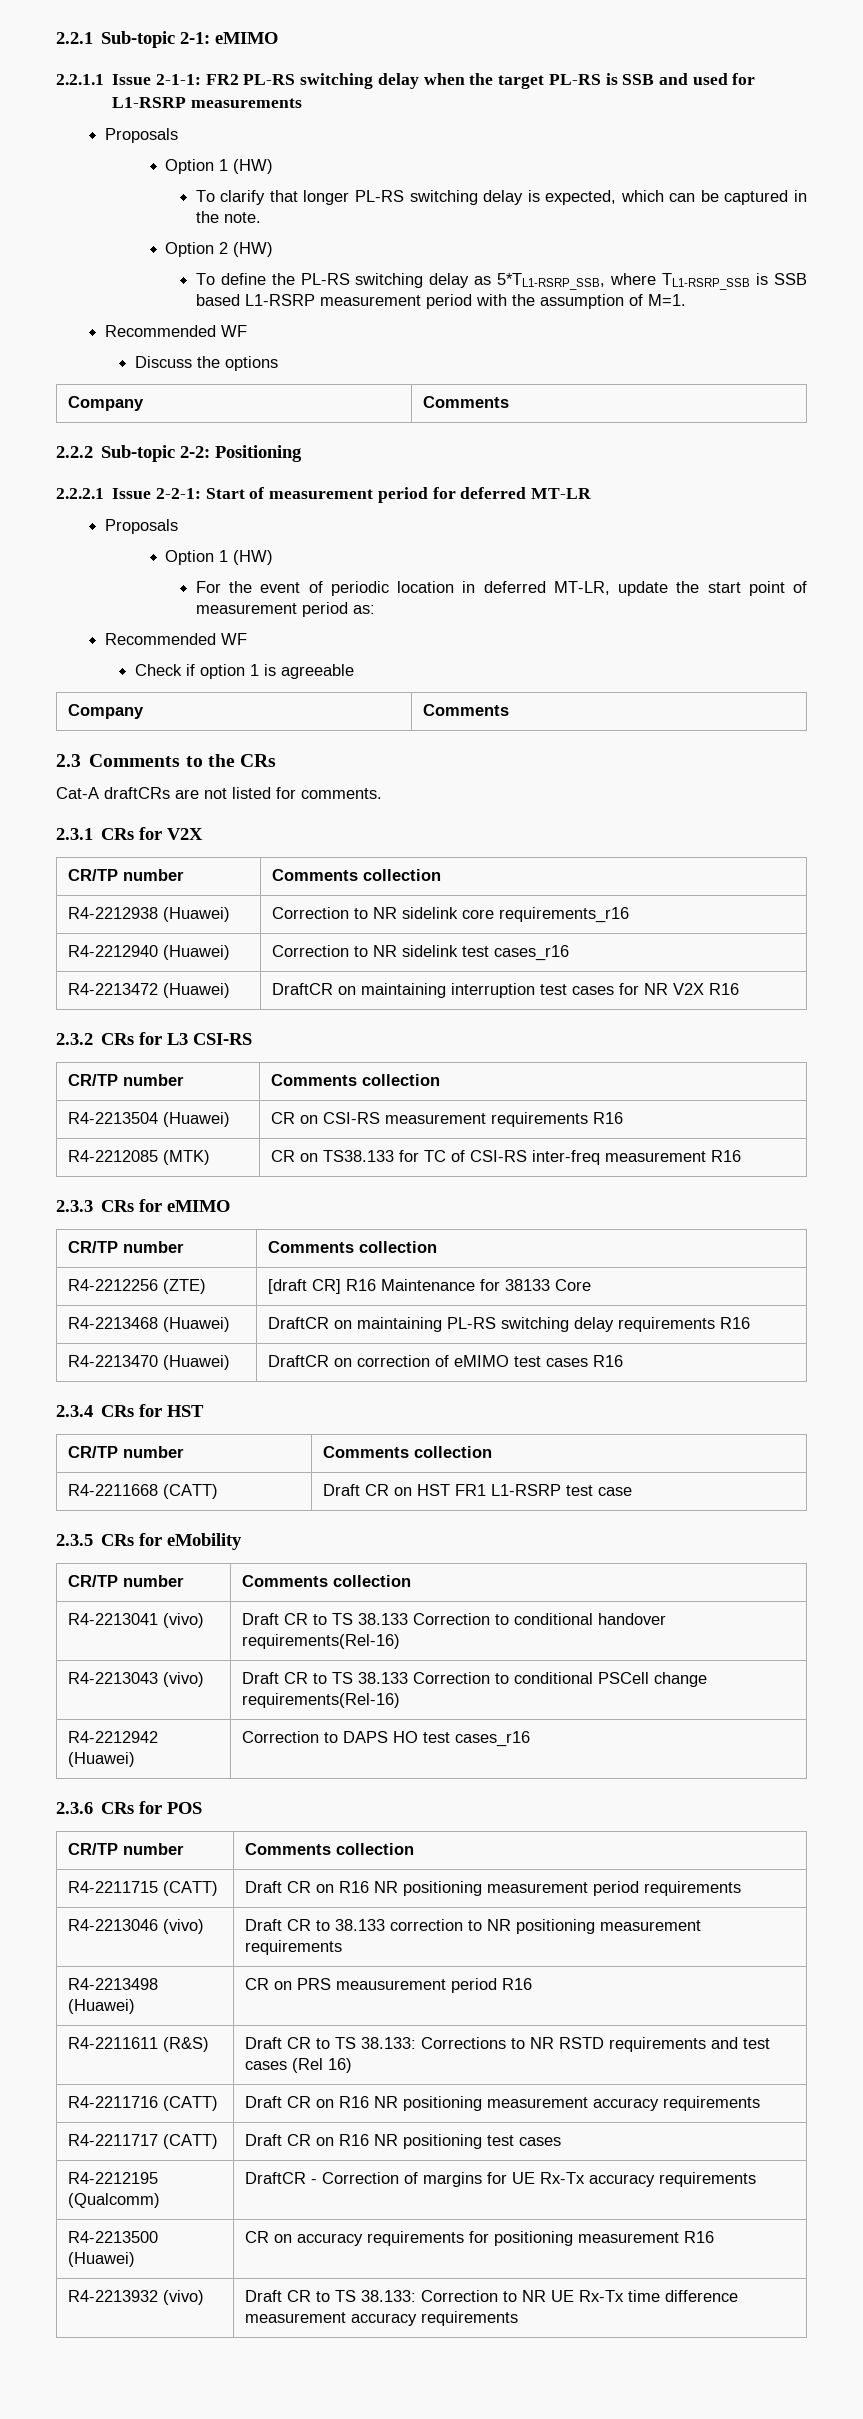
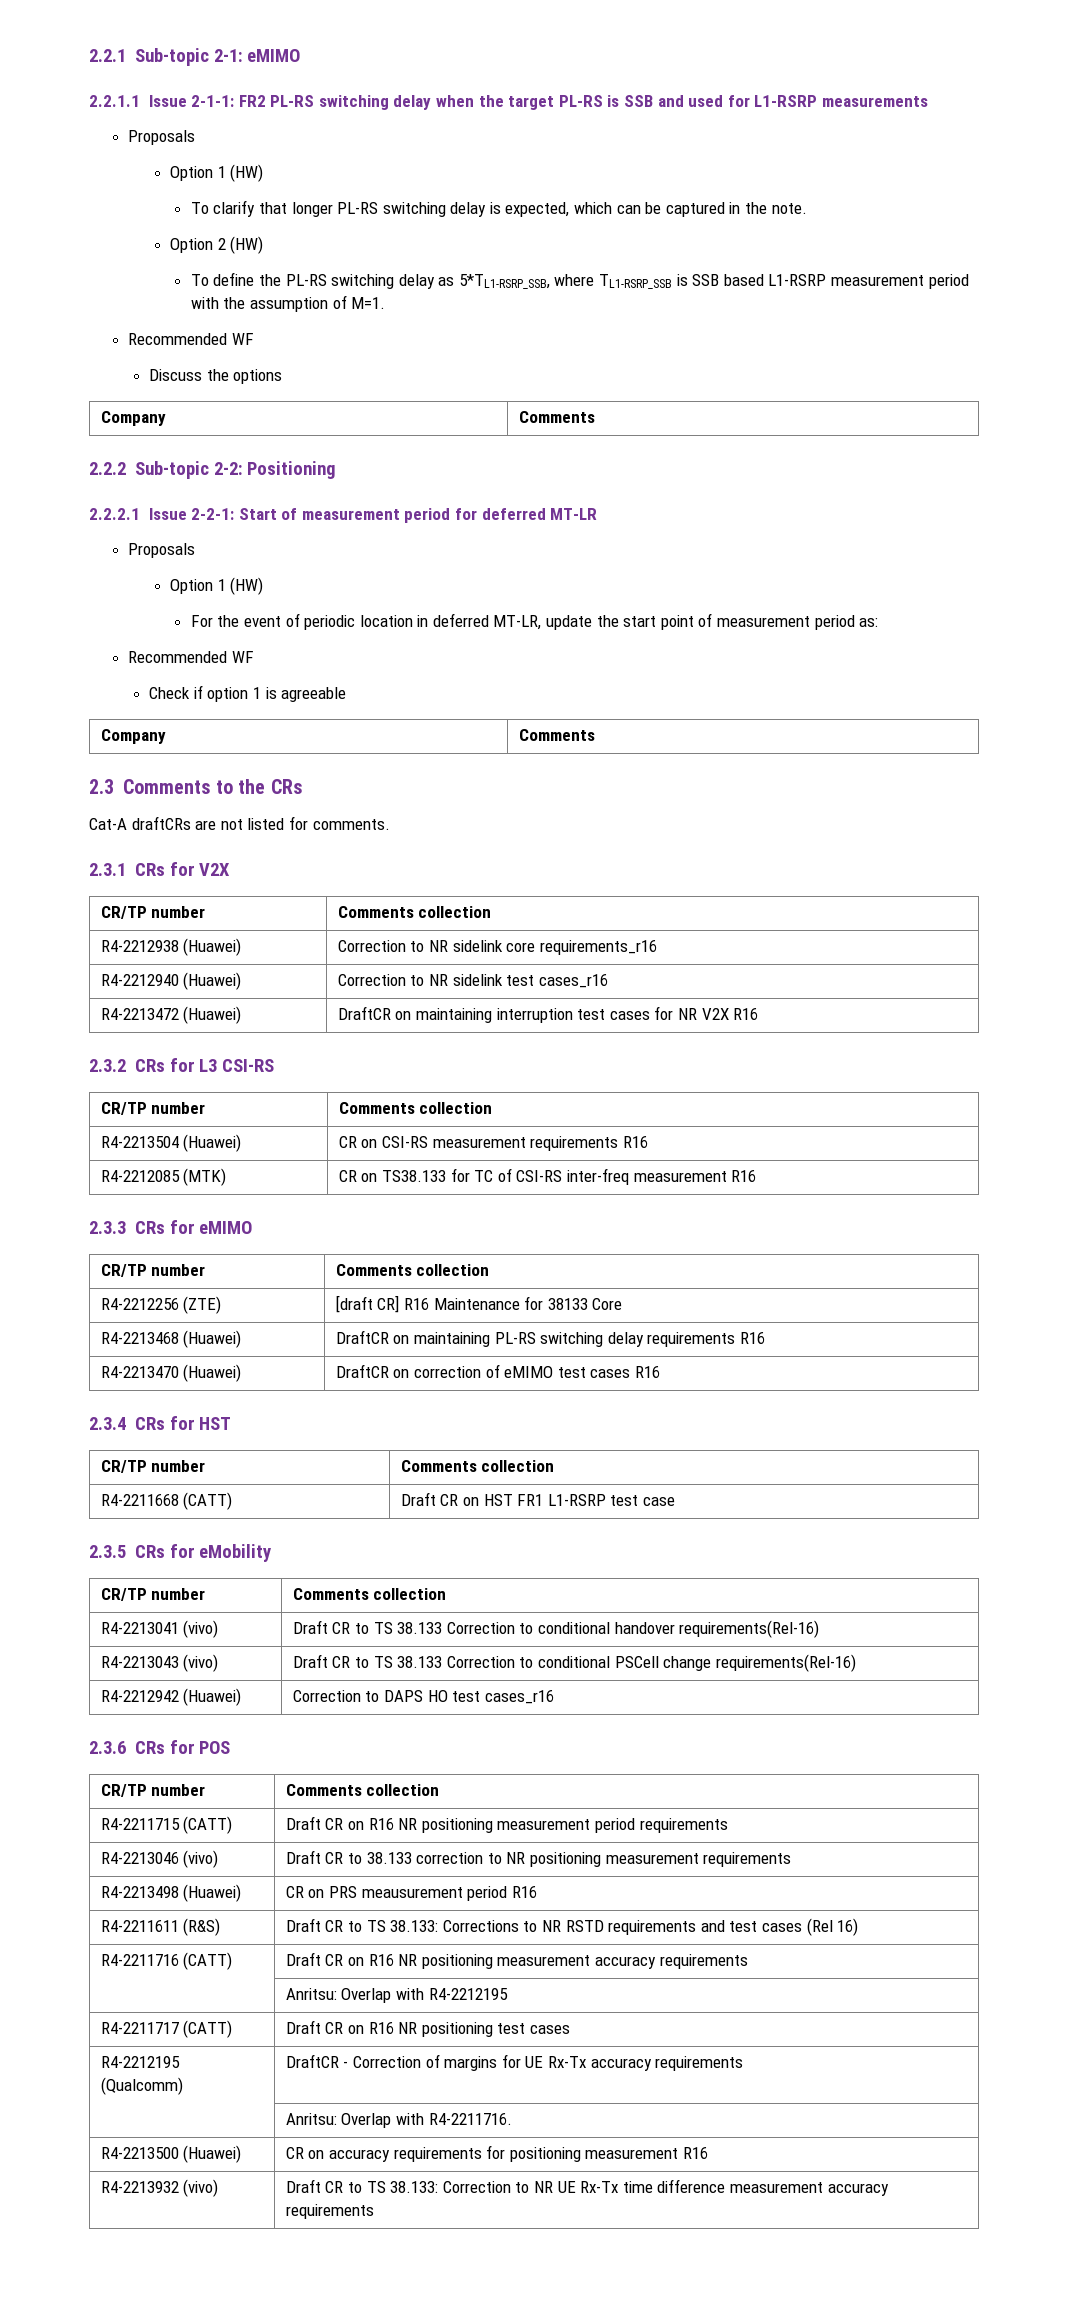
(760, 2103) none -> [285,1988,508,2003] // | Anritsu: Overlap with R4-2212195
(756, 2179) none -> [285,2113,512,2128] // | Anritsu: Overlap with R4-2211716.

